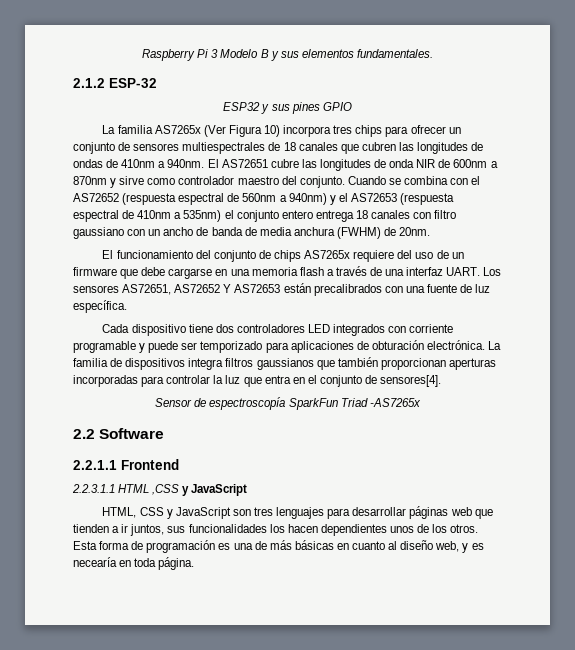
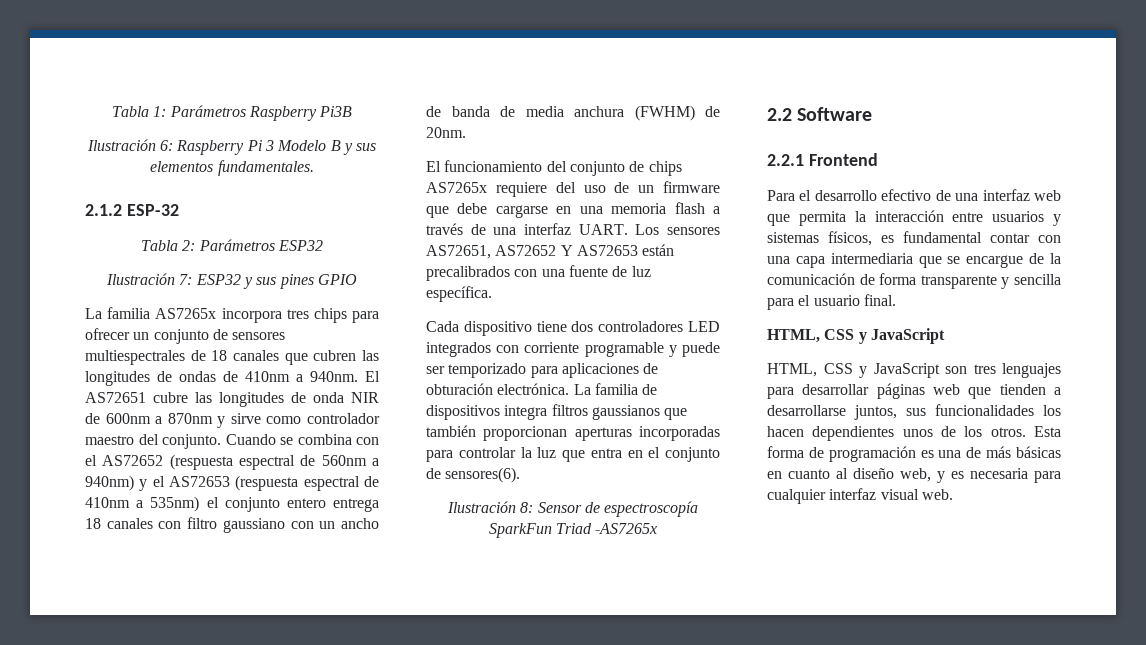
(142, 55) none -> [111,105,353,121] [86,139,174,151] Tabla 1: Parámetros Raspberry Pi3B // Ilustración 6:
(157, 83) none -> [141,239,323,251] [106,273,193,285] Tabla 2: Parámetros ESP32 // Ilustración 7:
[203,125,280,137] (Ver Figura 10) -> (217, 313) none
[380,375,442,387] sensores[4]. // -> [445,467,521,483] [446,501,534,513] sensores(6). // Ilustración 8:
[73,460,117,470] 2.2.1.1 -> [767,154,804,166] 2.2.1
[72,484,180,495] 2.2.3.1.1 HTML ,CSS -> [767,189,1061,201] [767,210,1061,226] [767,231,1061,246] [767,253,1061,268] [767,273,1061,289] [767,294,896,310] [767,329,855,343] Para el desarrollo efectivo de una interfaz web que permita la interacción entre usuarios y sistemas físicos, es fundamental contar con una capa intermediaria que se encargue de la comunicación de forma transparente y sencilla para el usuario final. // HTML, CSS
[121,524,129,533] ir -> [767,405,846,416] desarrollarse
[73,557,195,570] necearía en toda página. -> [970,468,1061,483] [767,488,953,504] necesaria para cualquier interfaz visual web.

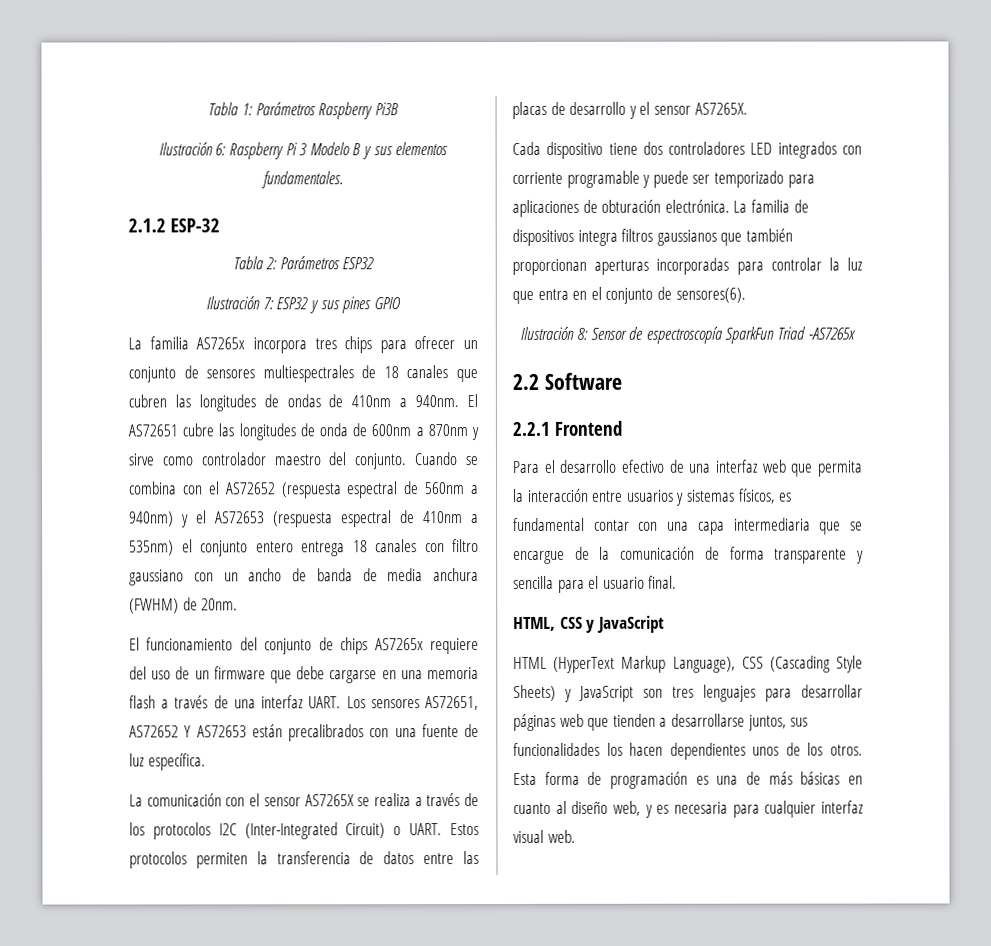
[351,392,379,403] NIR -> (348, 430) none
(492, 294) none -> [129,793,479,807] [129,822,479,840] [129,851,479,869] [512,101,748,119] // La comunicación con el sensor AS7265X se realiza a través de los protocolos I2C (Inter-Integrated Circuit) o UART. Estos protocolos permiten la transferencia de datos entre las placas de desarrollo y el sensor AS7265X.
[767,363,853,377] HTML, CSS -> [513,655,863,673] [513,684,556,701] HTML (HyperText Markup Language), CSS (Cascading Style Sheets)

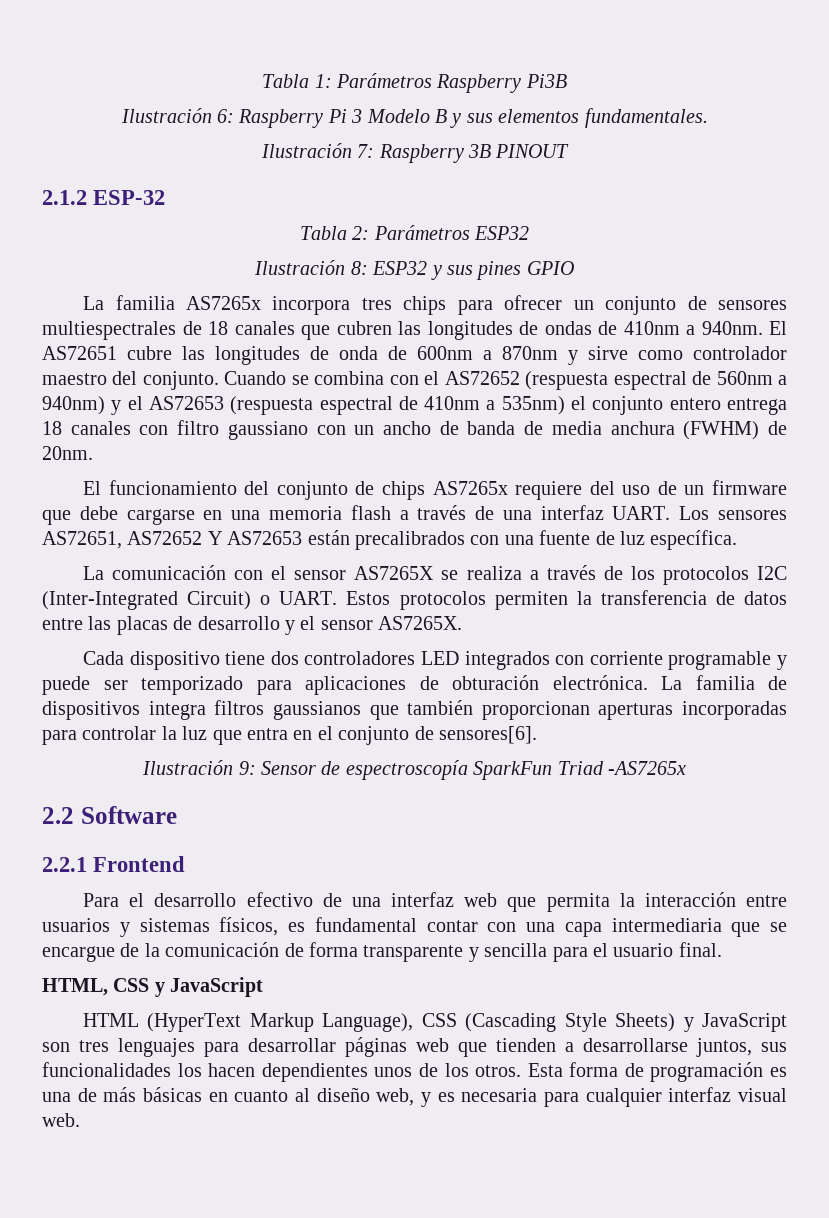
(343, 180) none -> [260,143,570,163] // Ilustración 7: Raspberry 3B PINOUT
[262,297,274,310] 7: -> [350,261,368,275] 8:
[675,287,746,303] [520,326,589,340] sensores(6). // Ilustración 8: -> [438,726,537,744] [142,760,256,775] sensores[6]. // Ilustración 9:

